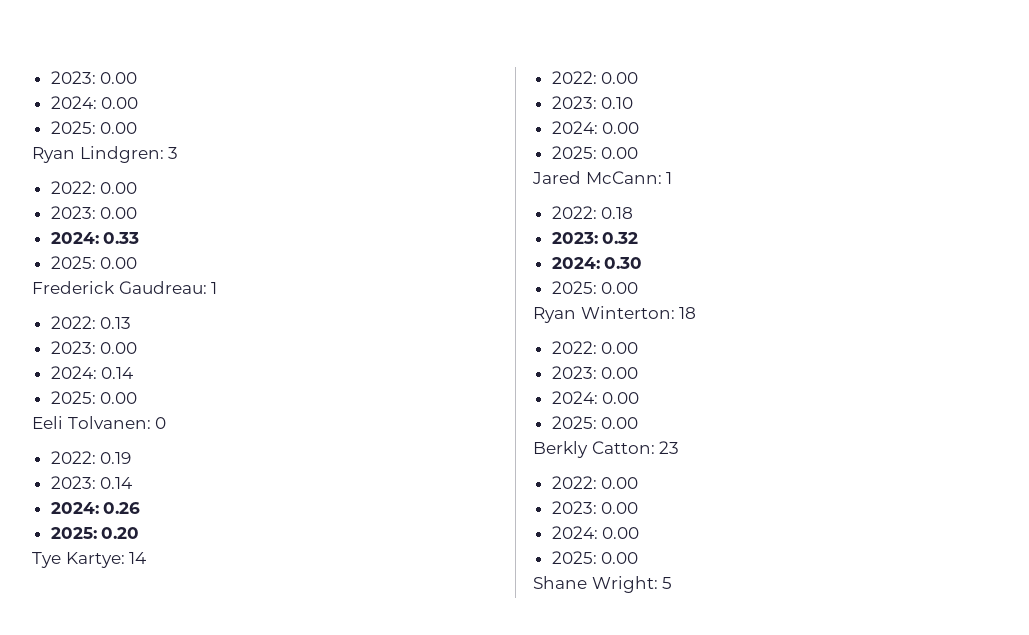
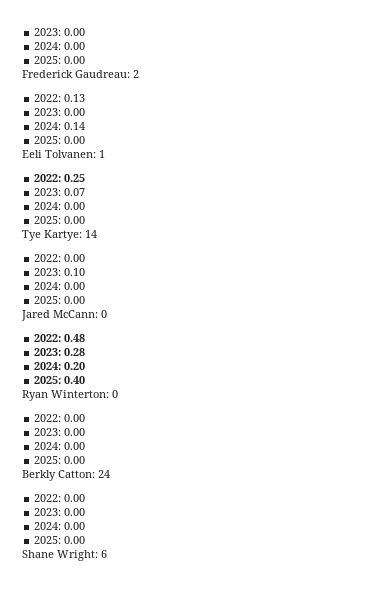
[50,71,138,84] [50,96,139,109] [50,121,138,134] [32,146,179,163] [50,181,138,194] [50,206,138,219] [50,232,140,244] [50,256,138,269] 2023: 0.00 // 2024: 0.00 // 2025: 0.00 // Ryan Lindgren: 3 // 2022: 0.00 // 2023: 0.00 // 2024: 0.33 // 2025: 0.00 -> [34,28,86,36] [34,42,86,50] [34,56,86,64] 2023: 0.00 // 2024: 0.00 // 2025: 0.00
[211,282,218,294] 1 -> [133,70,139,78] 2
[155,417,167,429] [50,451,132,464] [50,476,133,489] [50,502,141,514] [50,527,140,539] 0 // 2022: 0.19 // 2023: 0.14 // 2024: 0.26 // 2025: 0.20 -> [99,150,105,158] [34,174,86,182] [34,188,86,196] [34,202,86,210] [34,216,86,224] 1 // 2022: 0.25 // 2023: 0.07 // 2024: 0.00 // 2025: 0.00
[666,172,673,184] [551,206,634,219] [551,232,639,244] [551,257,643,269] [551,281,639,294] 1 // 2022: 0.18 // 2023: 0.32 // 2024: 0.30 // 2025: 0.00 -> [101,310,107,318] [34,334,86,342] [34,348,86,356] [34,362,86,370] [34,376,86,384] 0 // 2022: 0.48 // 2023: 0.28 // 2024: 0.20 // 2025: 0.40
[679,307,697,319] 18 -> [112,390,118,398] 0
[659,441,680,454] 23 -> [98,470,110,478] 24
[662,577,673,589] 5 -> [101,550,107,558] 6

